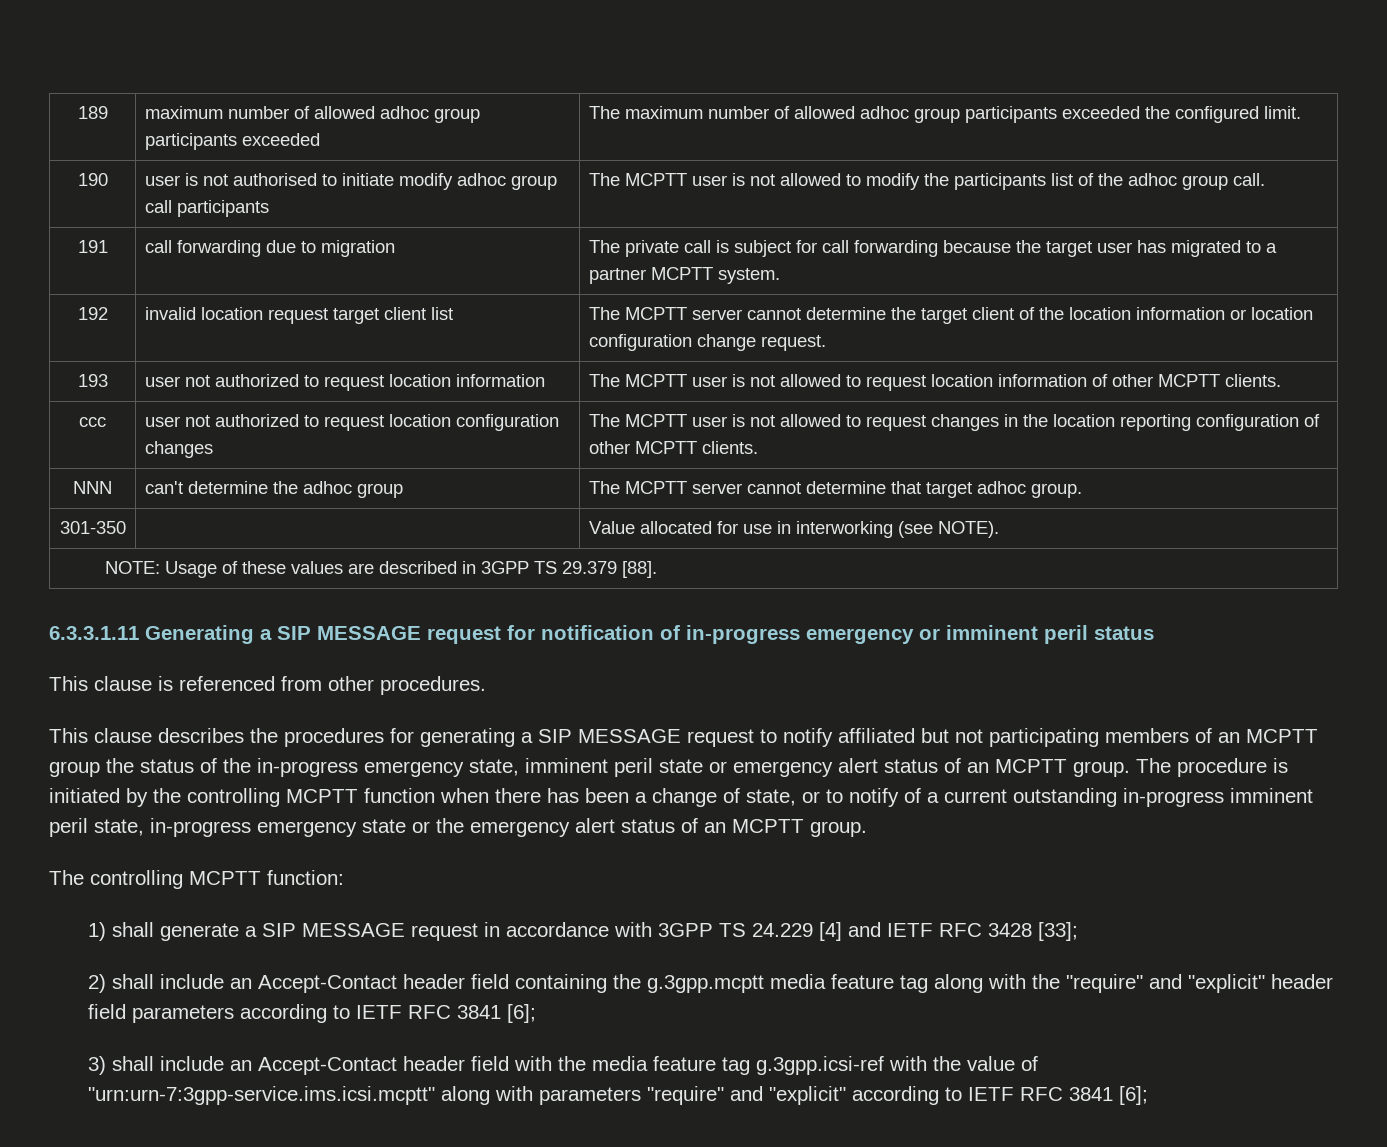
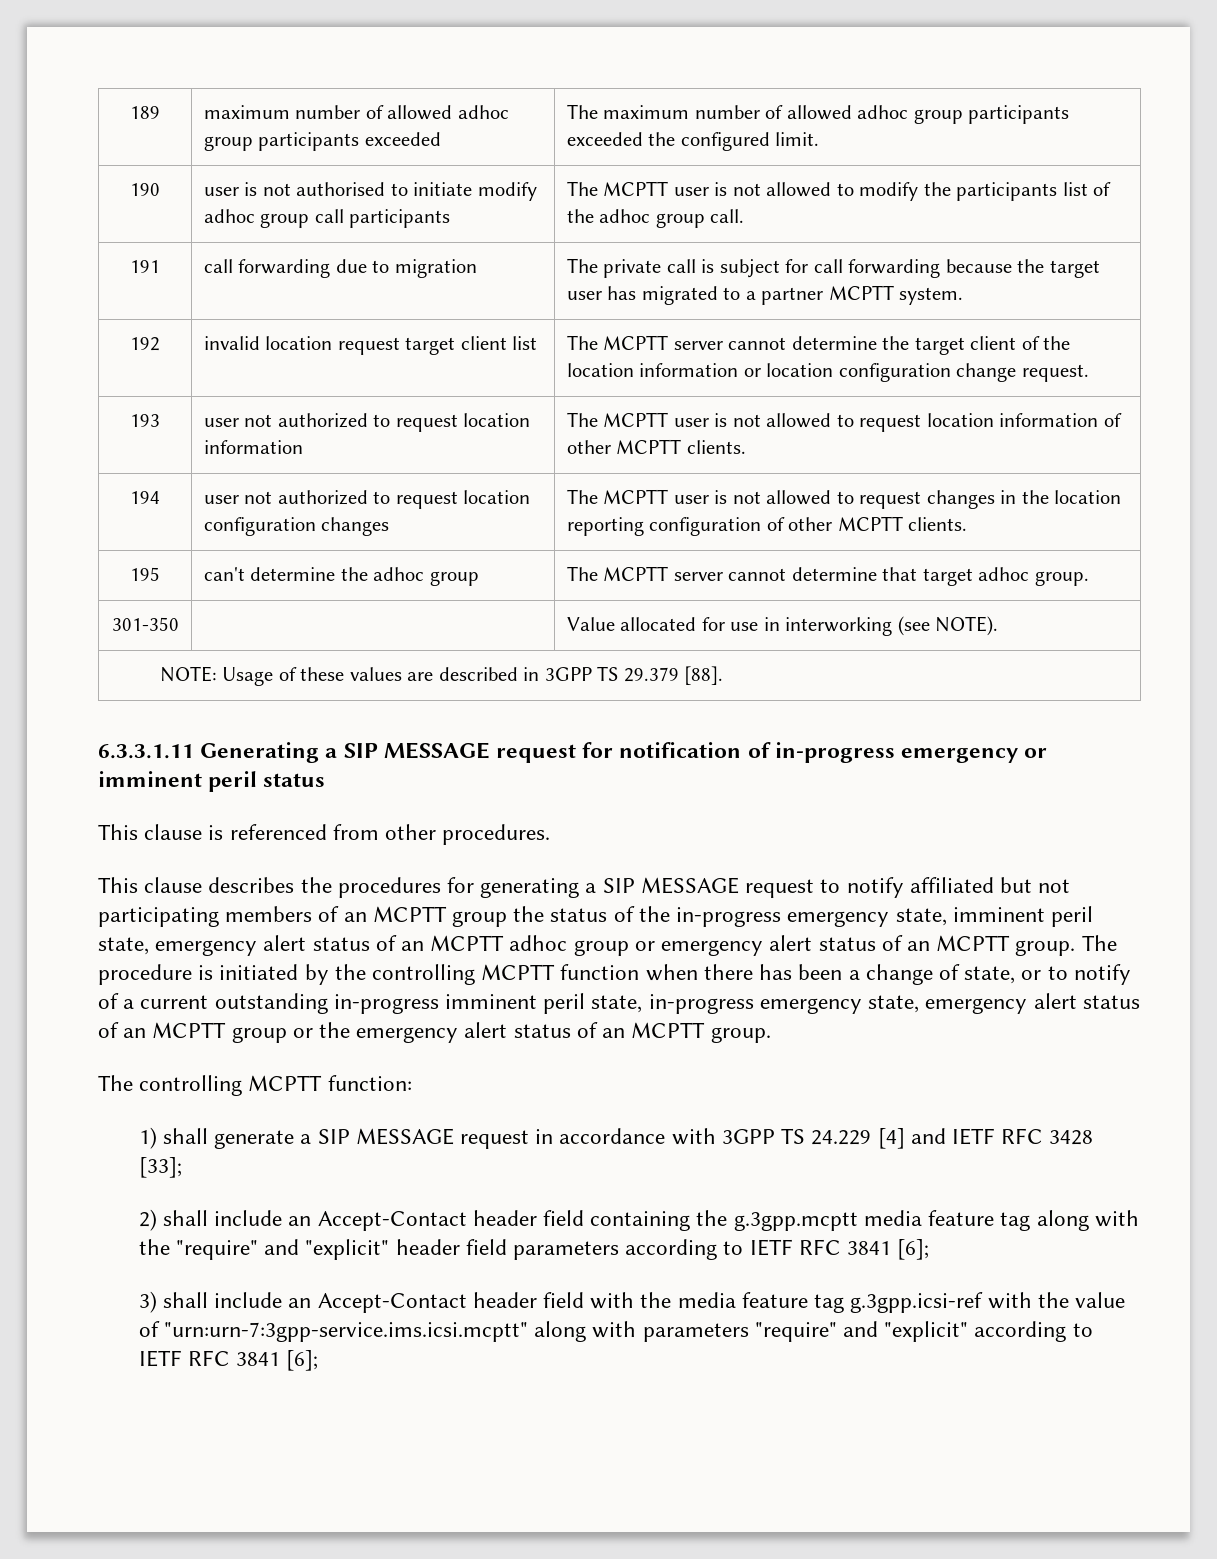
[79,417,106,427] ccc -> [130,491,160,504] 194
[73,481,112,494] NNN -> [130,567,160,581] 195
[659,759,703,773] state -> [98,935,629,956] state, emergency alert status of an MCPTT adhoc group
[362,819,406,833] state -> [868,993,1140,1014] [98,1022,287,1043] state, emergency alert status of an MCPTT group

